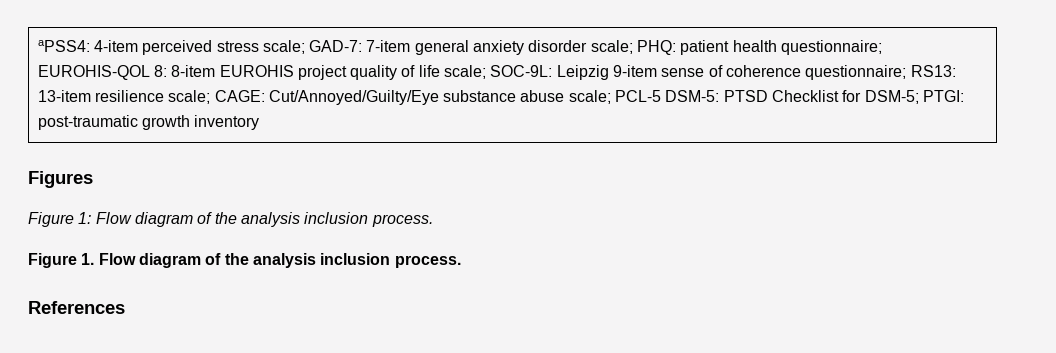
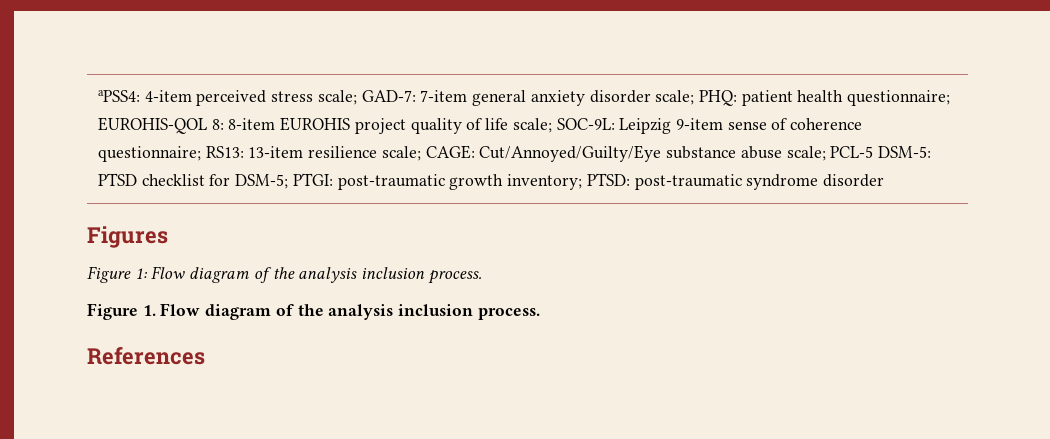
[772,90,840,102] Checklist -> [141,174,205,186] checklist
[194,115,260,130] inventory -> [507,173,884,190] inventory; PTSD: post-traumatic syndrome disorder

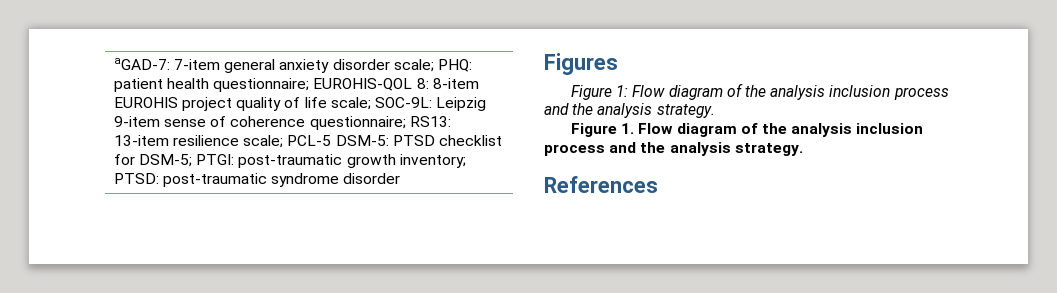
[98,90,416,106] aPSS4: 4-item perceived stress scale; GAD-7: -> [113,58,170,70] aGAD-7:
[425,145,826,162] CAGE: Cut/Annoyed/Guilty/Eye substance abuse scale; -> (284, 141) none
[427,270,482,284] process. -> [893,87,949,100] [544,103,715,118] process and the analysis strategy.
[477,308,540,320] process. -> [544,142,803,156] process and the analysis strategy.

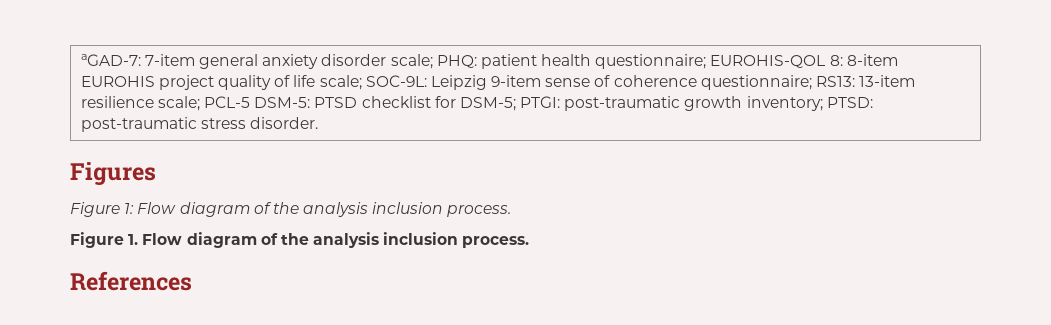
[271,173,401,187] syndrome disorder -> [200,117,318,129] stress disorder.
[893,87,949,100] [544,103,715,118] process and the analysis strategy. -> [447,205,512,217] process.
[544,142,803,156] process and the analysis strategy. -> [462,236,530,248] process.

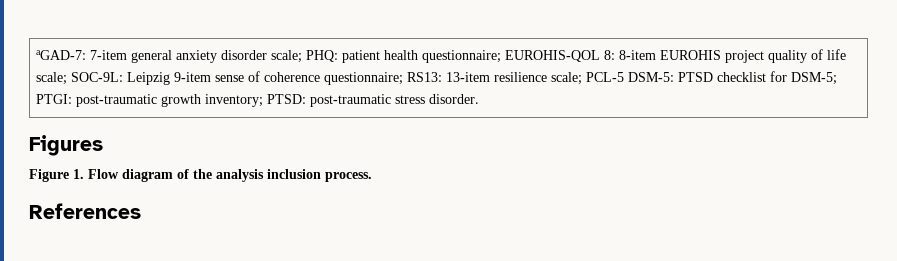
[70,202,512,217] // Figure 1: Flow diagram of the analysis inclusion process. -> (103, 145) none

